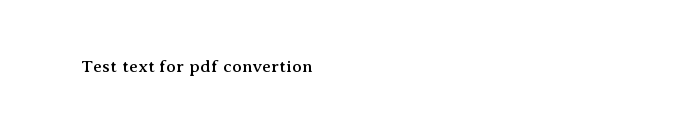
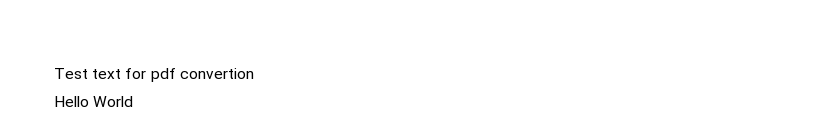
(313, 66) none -> [54,96,134,107] // Hello World

